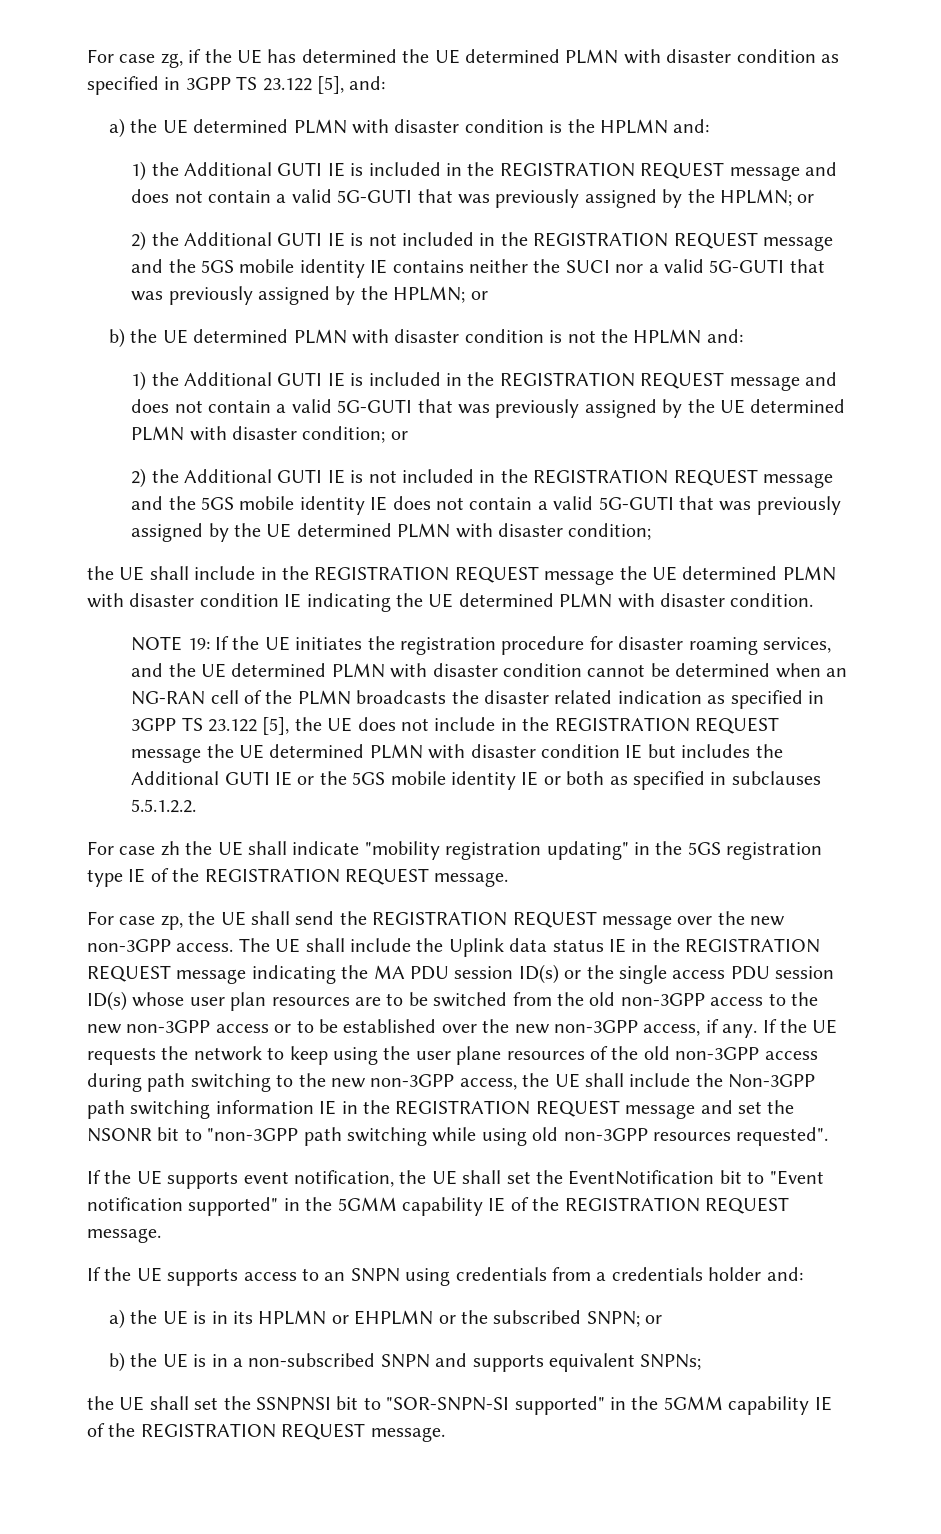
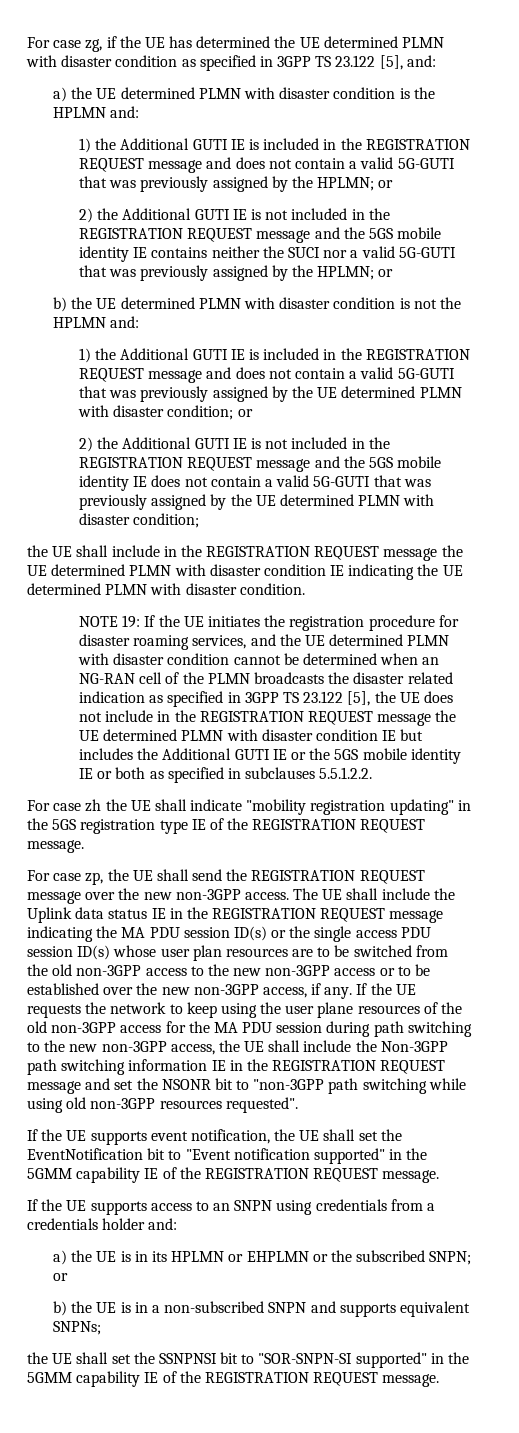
(818, 1055) none -> [165,1021,323,1033] for the MA PDU session

